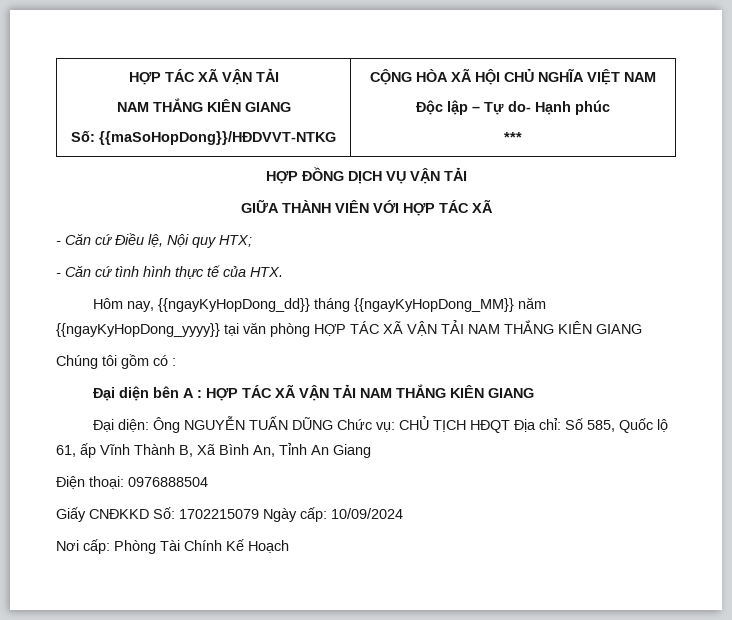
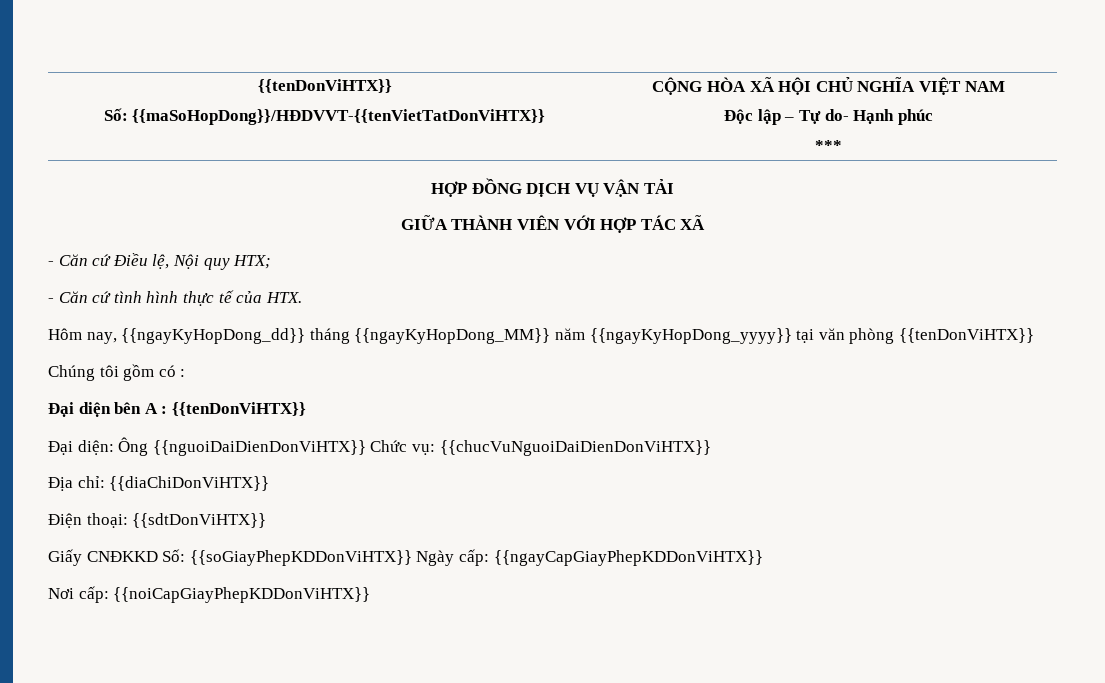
[128,68,279,85] [116,98,291,112] [70,130,336,145] HỢP TÁC XÃ VẬN TẢI // NAM THẮNG KIÊN GIANG // Số: {{maSoHopDong}}/HĐDVVT-NTKG -> [257,79,392,93] [103,108,546,125] {{tenDonViHTX}} // Số: {{maSoHopDong}}/HĐDVVT-{{tenVietTatDonViHTX}}
[314,320,642,336] HỢP TÁC XÃ VẬN TẢI NAM THẮNG KIÊN GIANG -> [898,328,1034,343] {{tenDonViHTX}}
[205,384,534,401] [92,416,668,433] [56,443,371,458] HỢP TÁC XÃ VẬN TẢI NAM THẮNG KIÊN GIANG // Đại diện: Ông NGUYỄN TUẤN DŨNG Chức vụ: CHỦ TỊCH HĐQT Địa chỉ: Số 585, Quốc lộ 61, ấp Vĩnh Thành B, Xã Bình An, Tỉnh An Giang -> [171,402,306,416] [48,437,711,456] [48,476,270,491] {{tenDonViHTX}} // Đại diện: Ông {{nguoiDaiDienDonViHTX}} Chức vụ: {{chucVuNguoiDaiDienDonViHTX}} // Địa chỉ: {{diaChiDonViHTX}}
[128,477,208,487] 0976888504 -> [132,513,267,528] {{sdtDonViHTX}}
[179,509,259,519] 1702215079 -> [189,550,412,566] {{soGiayPhepKDDonViHTX}}
[331,508,403,519] 10/09/2024 -> [493,550,763,566] {{ngayCapGiayPhepKDDonViHTX}}
[114,539,289,554] Phòng Tài Chính Kế Hoạch -> [113,587,371,603] {{noiCapGiayPhepKDDonViHTX}}

